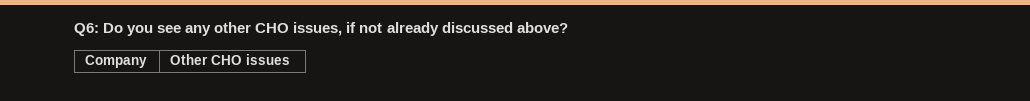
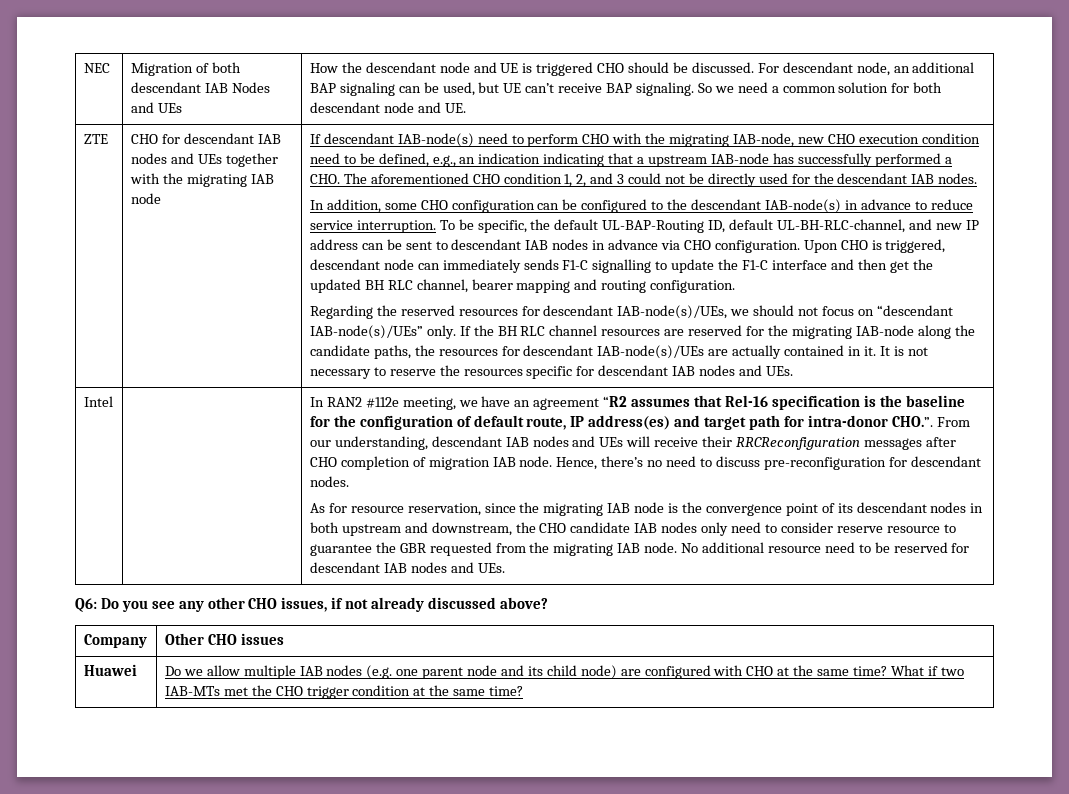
(74, 29) none -> [83,63,110,73] [130,62,241,76] [130,82,270,93] [130,102,182,113] [309,62,975,76] [309,82,943,96] [309,102,466,113] [83,134,108,144] [130,133,281,144] [130,153,278,167] [129,173,274,187] [130,193,161,204] [309,133,980,147] [309,153,952,167] [309,173,978,187] [309,199,973,213] [309,219,979,233] [309,239,946,253] [309,259,933,273] [309,279,736,293] [309,305,953,319] [309,325,975,339] [309,345,928,359] [309,365,793,379] [83,396,113,407] [309,395,965,410] [309,415,970,430] [309,436,956,450] [309,456,981,470] [309,476,349,487] [309,502,984,516] [309,522,956,536] [309,542,970,556] [309,562,505,573] NEC | Migration of both descendant IAB Nodes and UEs | How the descendant node and UE is triggered CHO should be discussed. For descendant node, an additional BAP signaling can be used, but UE can’t receive BAP signaling. So we need a common solution for both descendant node and UE. // ZTE | CHO for descendant IAB nodes and UEs together with the migrating IAB node | If descendant IAB-node(s) need to perform CHO with the migrating IAB-node, new CHO execution condition need to be defined, e.g., an indication indicating that a upstream IAB-node has successfully performed a CHO. The aforementioned CHO condition 1, 2, and 3 could not be directly used for the descendant IAB nodes. // In addition, some CHO configuration can be configured to the descendant IAB-node(s) in advance to reduce service interruption. To be specific, the default UL-BAP-Routing ID, default UL-BH-RLC-channel, and new IP address can be sent to descendant IAB nodes in advance via CHO configuration. Upon CHO is triggered, descendant node can immediately sends F1-C signalling to update the F1-C interface and then get the updated BH RLC channel, bearer mapping and routing configuration. // Regarding the reserved resources for descendant IAB-node(s)/UEs, we should not focus on “descendant IAB-node(s)/UEs” only. If the BH RLC channel resources are reserved for the migrating IAB-node along the candidate paths, the resources for descendant IAB-node(s)/UEs are actually contained in it. It is not necessary to reserve the resources specific for descendant IAB nodes and UEs. // Intel | | In RAN2 #112e meeting, we have an agreement “R2 assumes that Rel-16 specification is the baseline for the configuration of default route, IP address(es) and target path for intra-donor CHO.”. From our understanding, descendant IAB nodes and UEs will receive their RRCReconfiguration messages after CHO completion of migration IAB node. Hence, there’s no need to discuss pre-reconfiguration for descendant nodes. // As for resource reservation, since the migrating IAB node is the convergence point of its descendant nodes in both upstream and downstream, the CHO candidate IAB nodes only need to consider reserve resource to guarantee the GBR requested from the migrating IAB node. No additional resource need to be reserved for descendant IAB nodes and UEs. //
(291, 59) none -> [83,664,137,676] [164,665,964,679] [164,685,524,699] // Huawei | Do we allow multiple IAB nodes (e.g. one parent node and its child node) are configured with CHO at the same time? What if two IAB-MTs met the CHO trigger condition at the same time?

